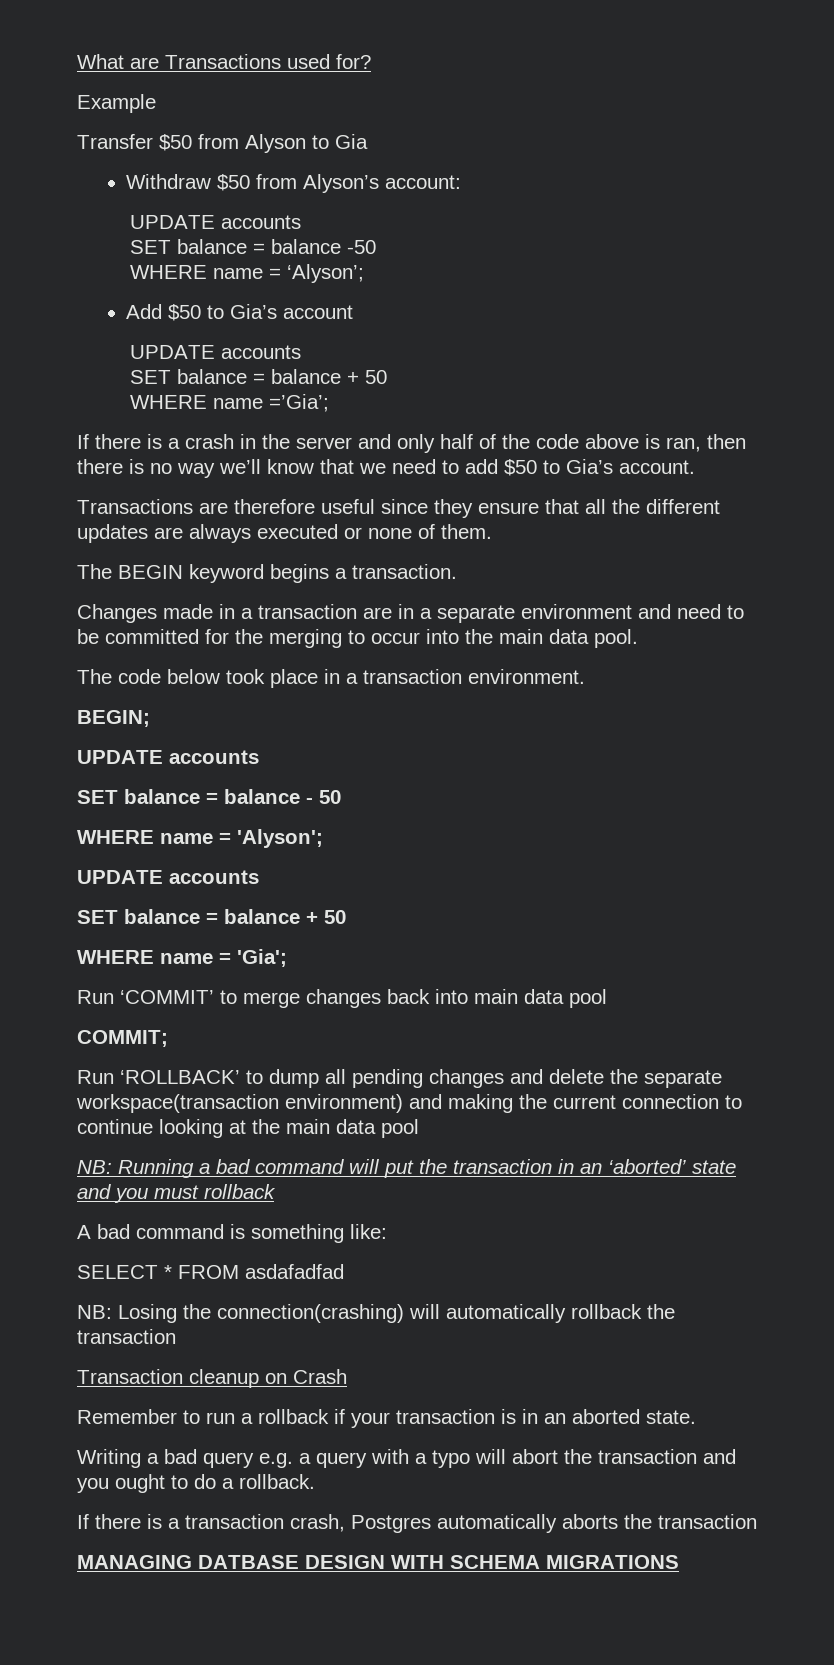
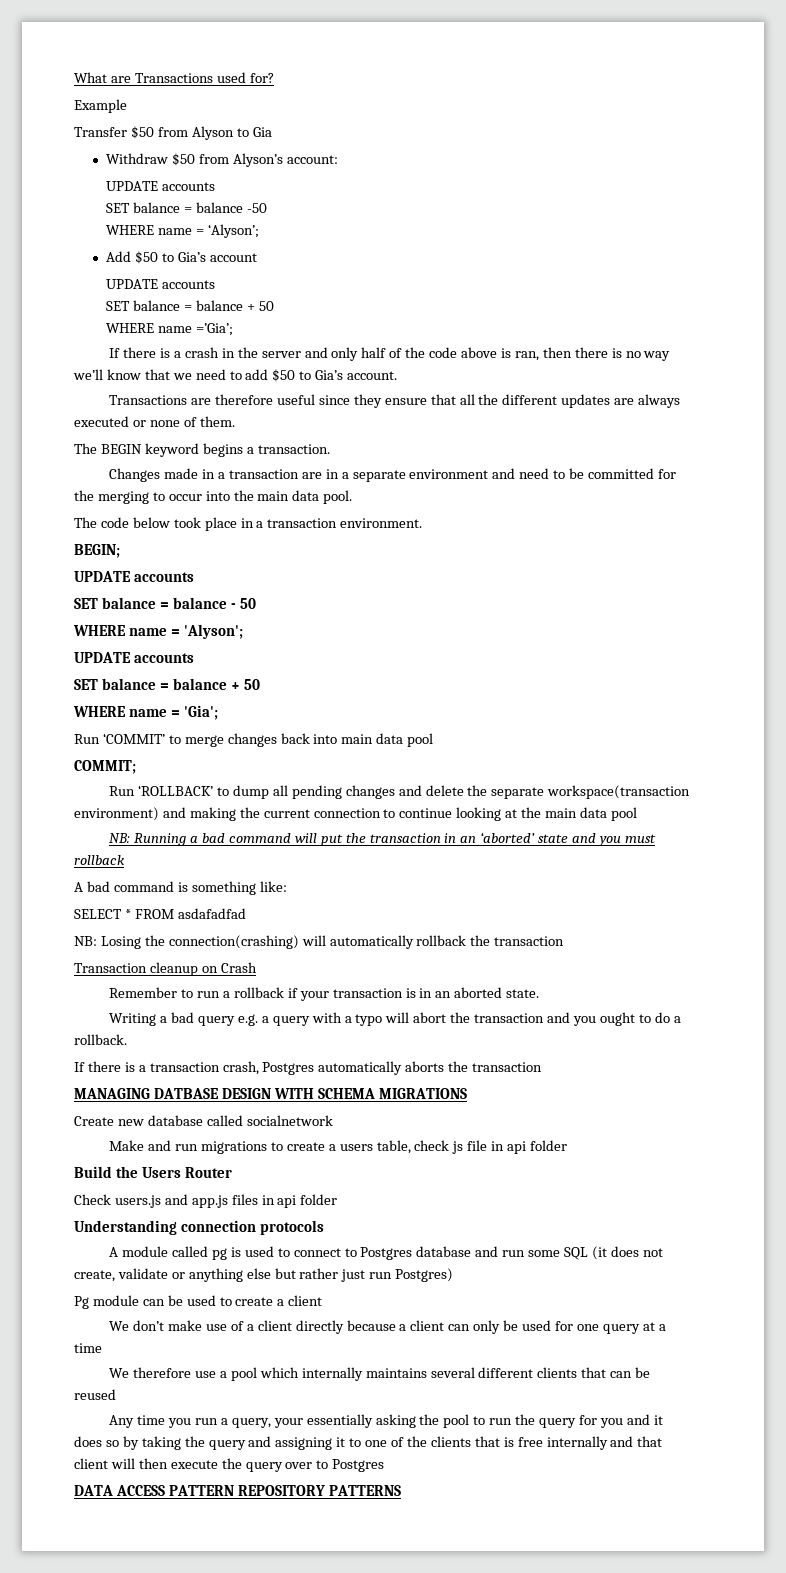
(679, 1562) none -> [74,1115,333,1126] [109,1140,568,1154] [74,1166,232,1178] [74,1194,338,1208] [74,1220,324,1235] [109,1246,663,1260] [74,1268,454,1282] [74,1295,323,1309] [109,1320,666,1334] [74,1343,102,1353] [109,1367,651,1381] [74,1389,116,1400] [109,1414,663,1428] [74,1436,663,1450] [74,1458,385,1472] [74,1485,401,1496] // Create new database called socialnetwork // Make and run migrations to create a users table, check js file in api folder // Build the Users Router // Check users.js and app.js files in api folder // Understanding connection protocols // A module called pg is used to connect to Postgres database and run some SQL (it does not create, validate or anything else but rather just run Postgres) // Pg module can be used to create a client // We don’t make use of a client directly because a client can only be used for one query at a time // We therefore use a pool which internally maintains several different clients that can be reused // Any time you run a query, your essentially asking the pool to run the query for you and it does so by taking the query and assigning it to one of the clients that is free internally and that client will then execute the query over to Postgres // DATA ACCESS PATTERN REPOSITORY PATTERNS

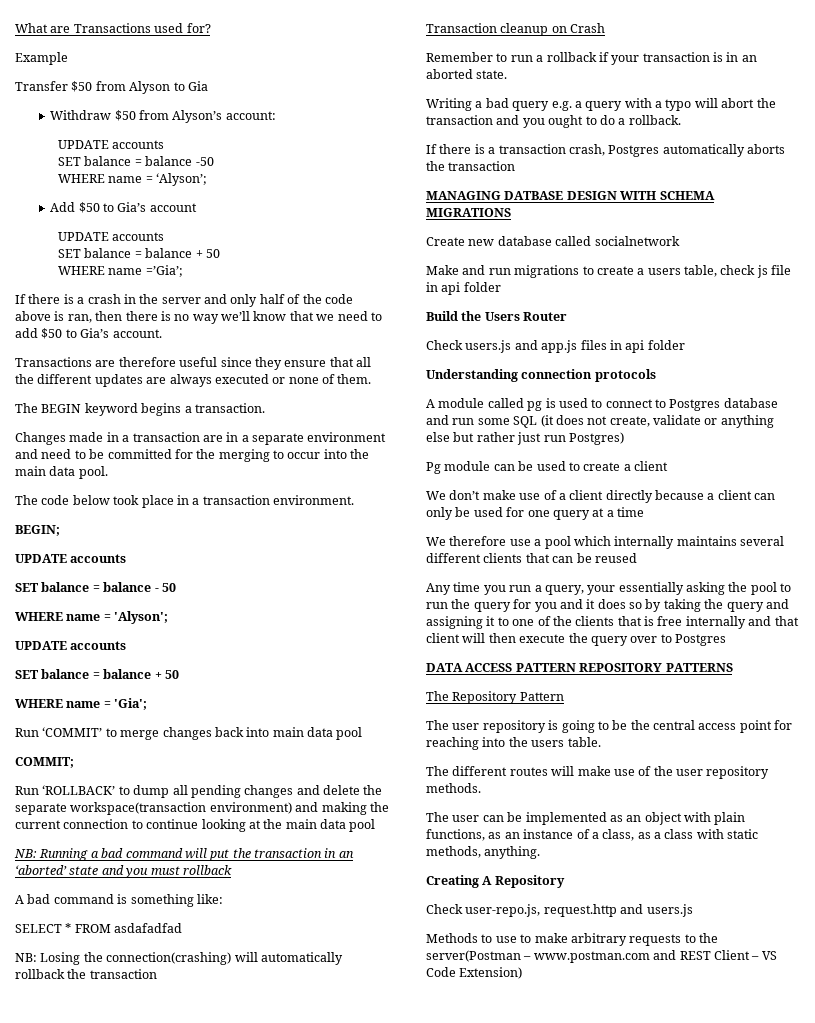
(401, 1490) none -> [426,691,564,704] [426,720,793,733] [426,737,601,750] [426,766,770,779] [426,783,481,793] [426,812,746,825] [426,829,759,841] [426,846,541,859] [426,875,565,888] [426,904,693,917] [426,933,718,946] [426,950,777,963] [426,967,523,979] // The Repository Pattern // The user repository is going to be the central access point for reaching into the users table. // The different routes will make use of the user repository methods. // The user can be implemented as an object with plain functions, as an instance of a class, as a class with static methods, anything. // Creating A Repository // Check user-repo.js, request.http and users.js // Methods to use to make arbitrary requests to the server(Postman – www.postman.com and REST Client – VS Code Extension)

